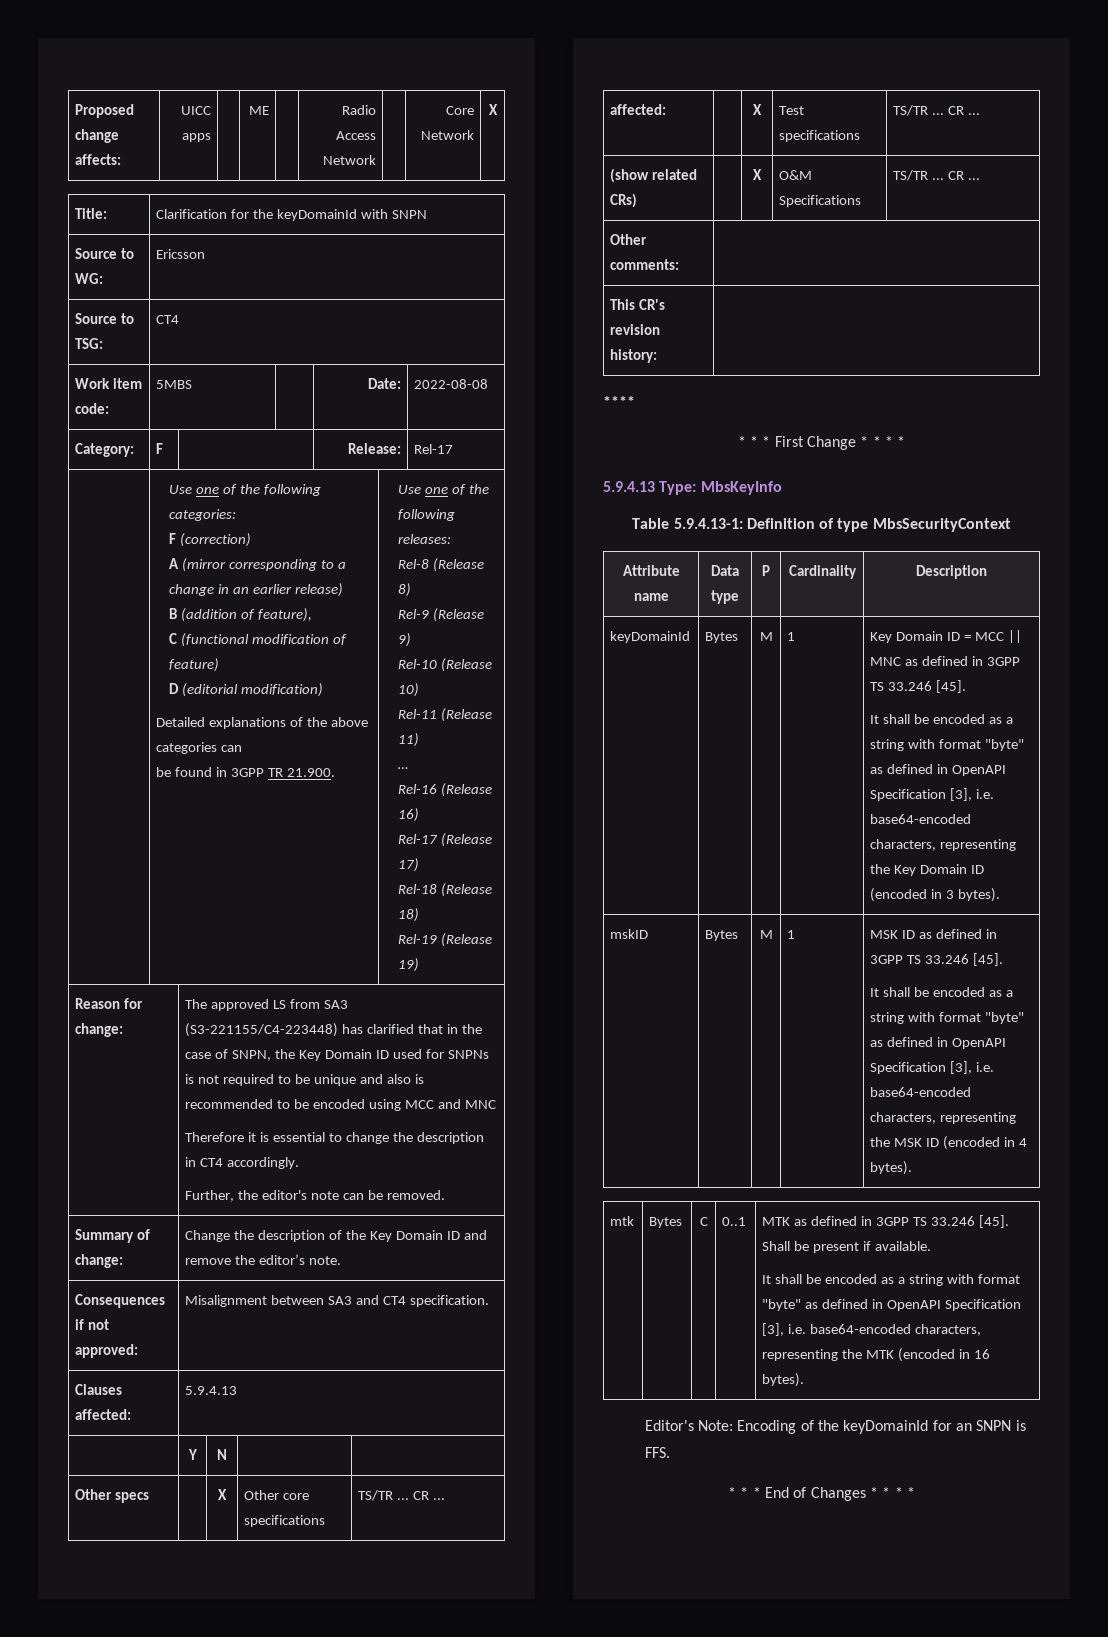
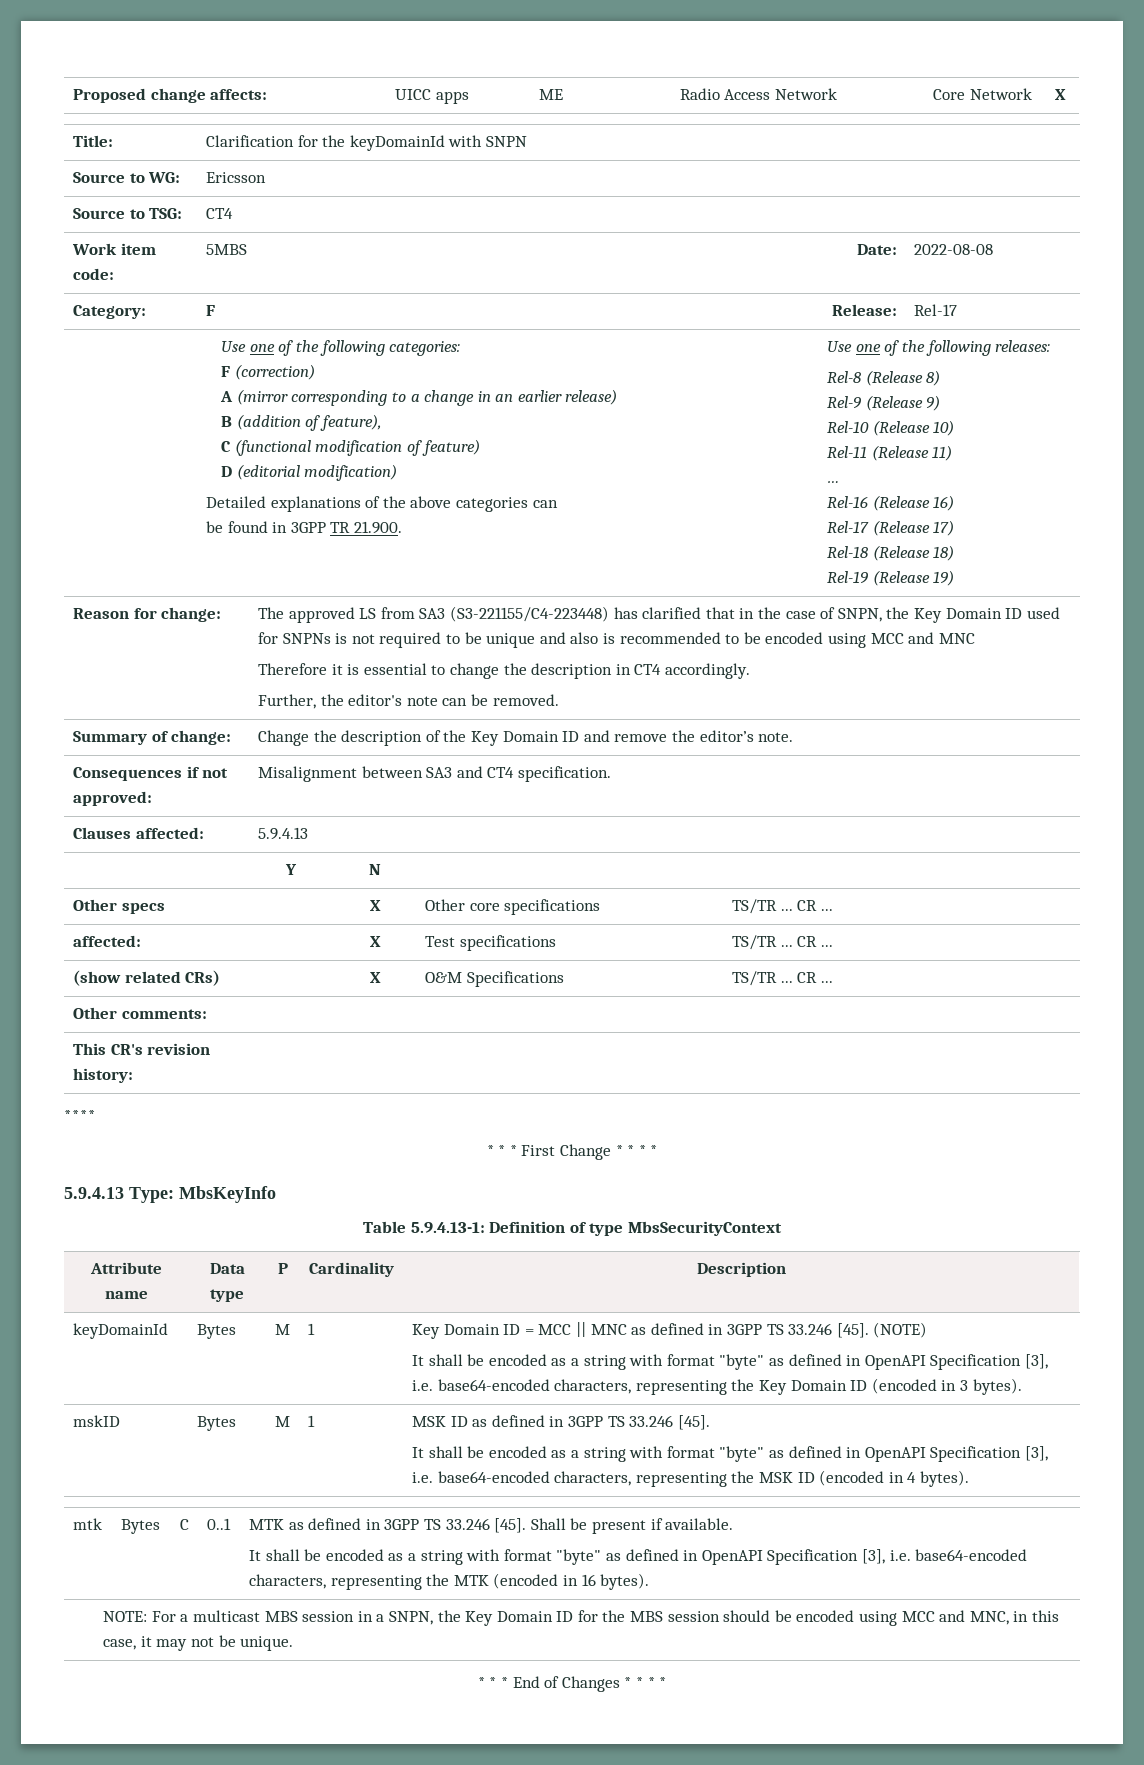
(967, 686) none -> [873,1322,928,1338] (NOTE)
[644,1420,1026,1434] [644,1447,670,1458] // Editor's Note: Encoding of the keyDomainId for an SNPN is FFS. -> [103,1610,1059,1626] [103,1635,294,1651] // NOTE: For a multicast MBS session in a SNPN, the Key Domain ID for the MBS session should be encoded using MCC and MNC, in this case, it may not be unique.

